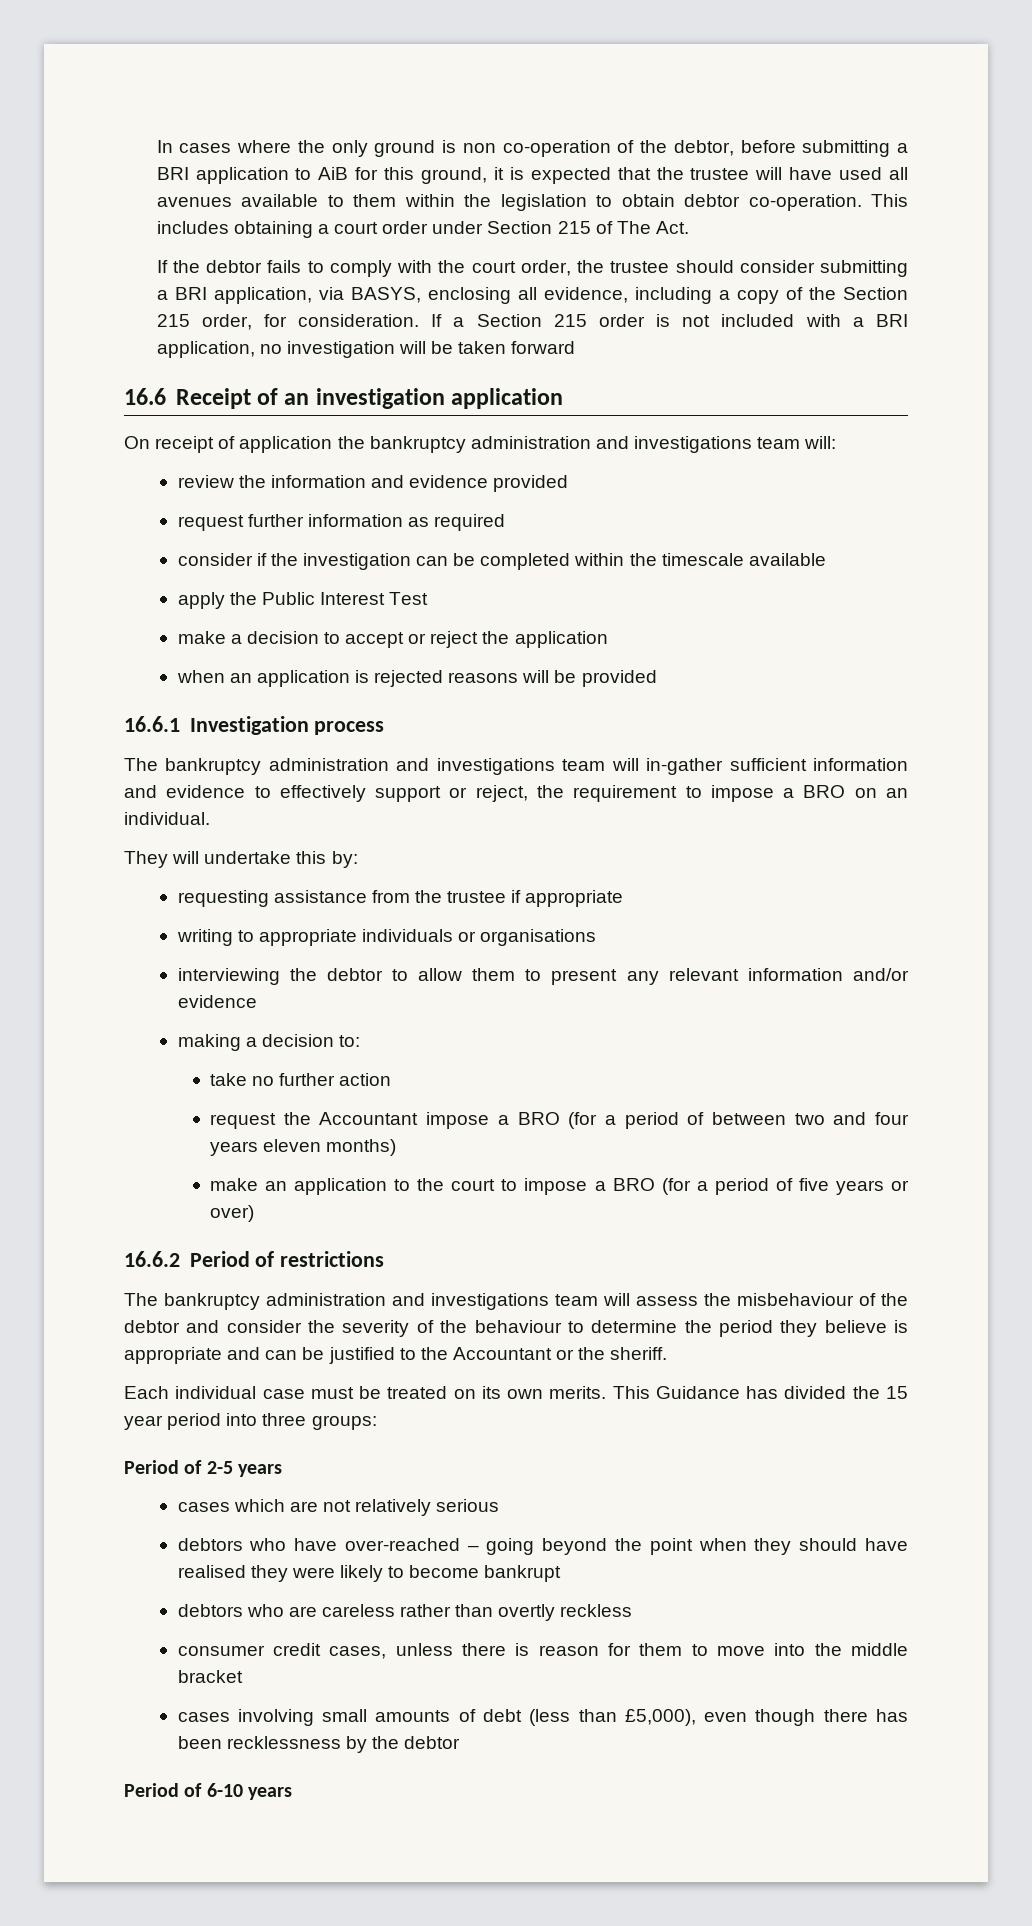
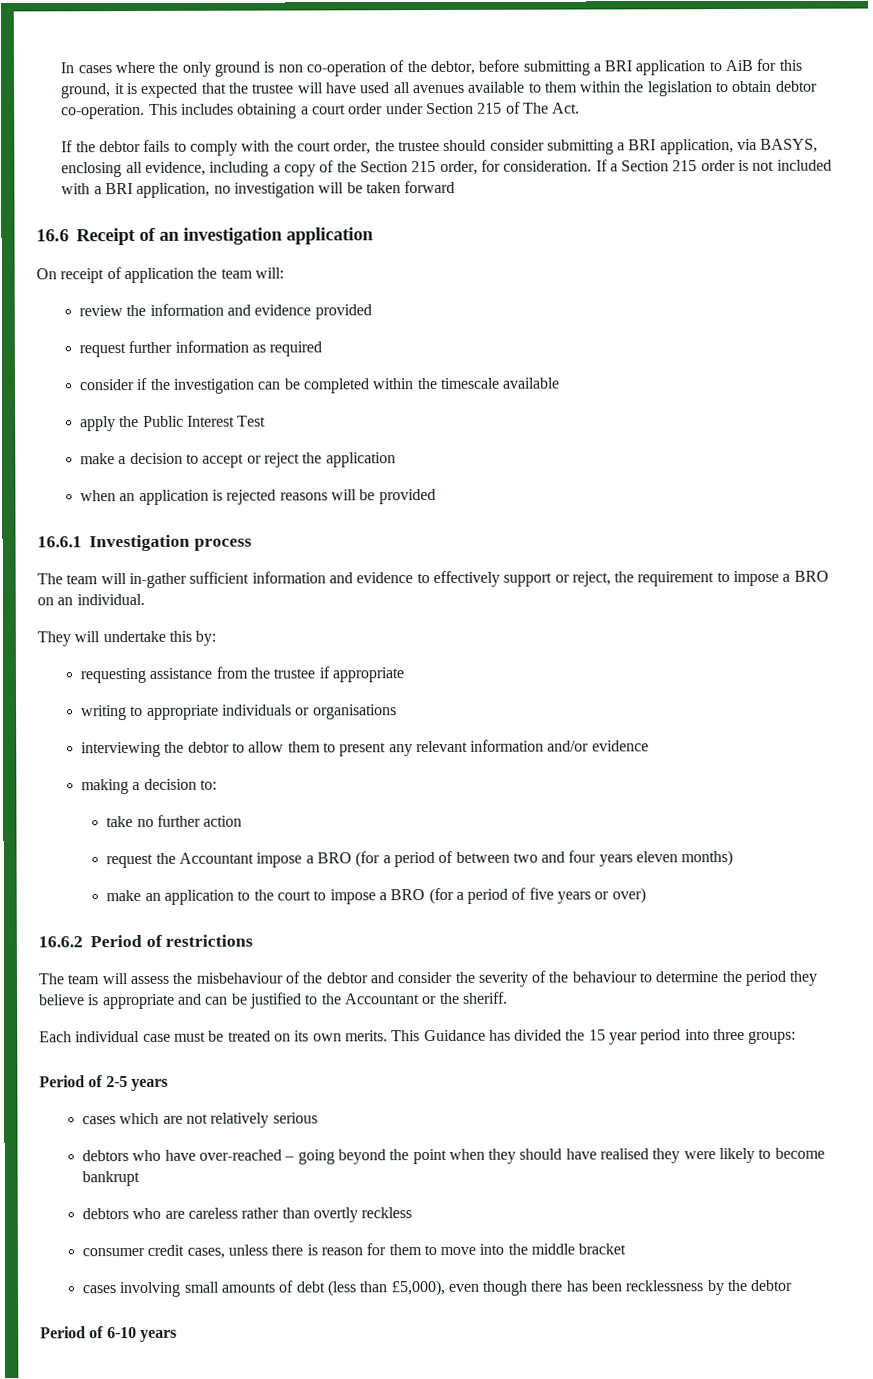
[369,436,753,453] bankruptcy administration and investigations -> (218, 273) none
[165,758,555,775] bankruptcy administration and investigations -> (63, 579) none
[164,1293,549,1310] bankruptcy administration and investigations -> (64, 979) none

